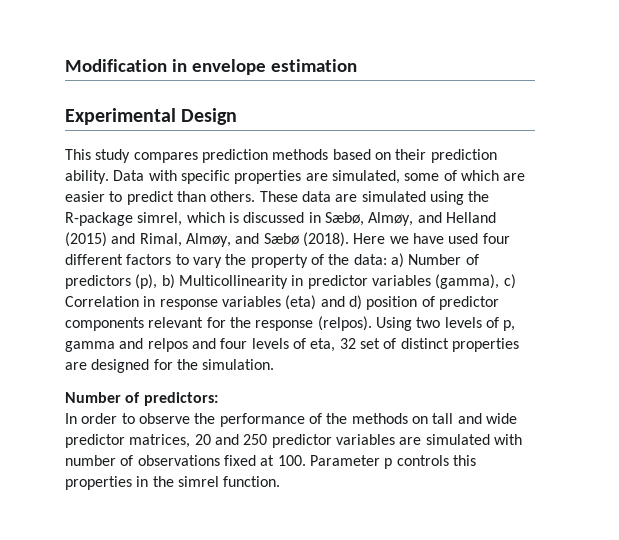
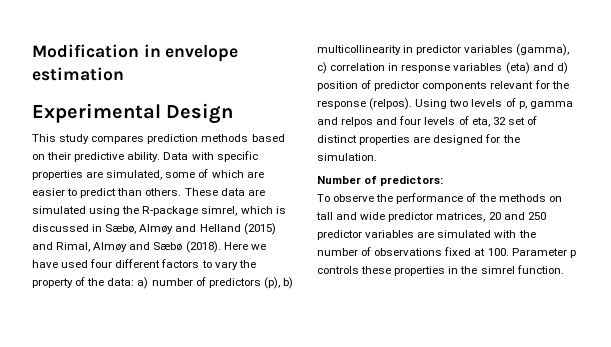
[430,149,497,163] prediction -> [74,152,125,162] predictive
[368,212,414,226] Almøy, -> [139,224,174,234] Almøy
[185,233,231,247] Almøy, -> [93,242,128,252] Almøy
[408,254,462,265] Number -> [151,278,193,286] number
[178,275,288,289] Multicollinearity -> [317,45,401,55] multicollinearity
[65,296,139,307] Correlation -> [330,63,386,71] correlation
[65,413,135,424] In order to -> [317,194,330,202] To
(522, 439) none -> [518,230,536,238] the
[452,455,476,466] this -> [361,266,392,274] these

